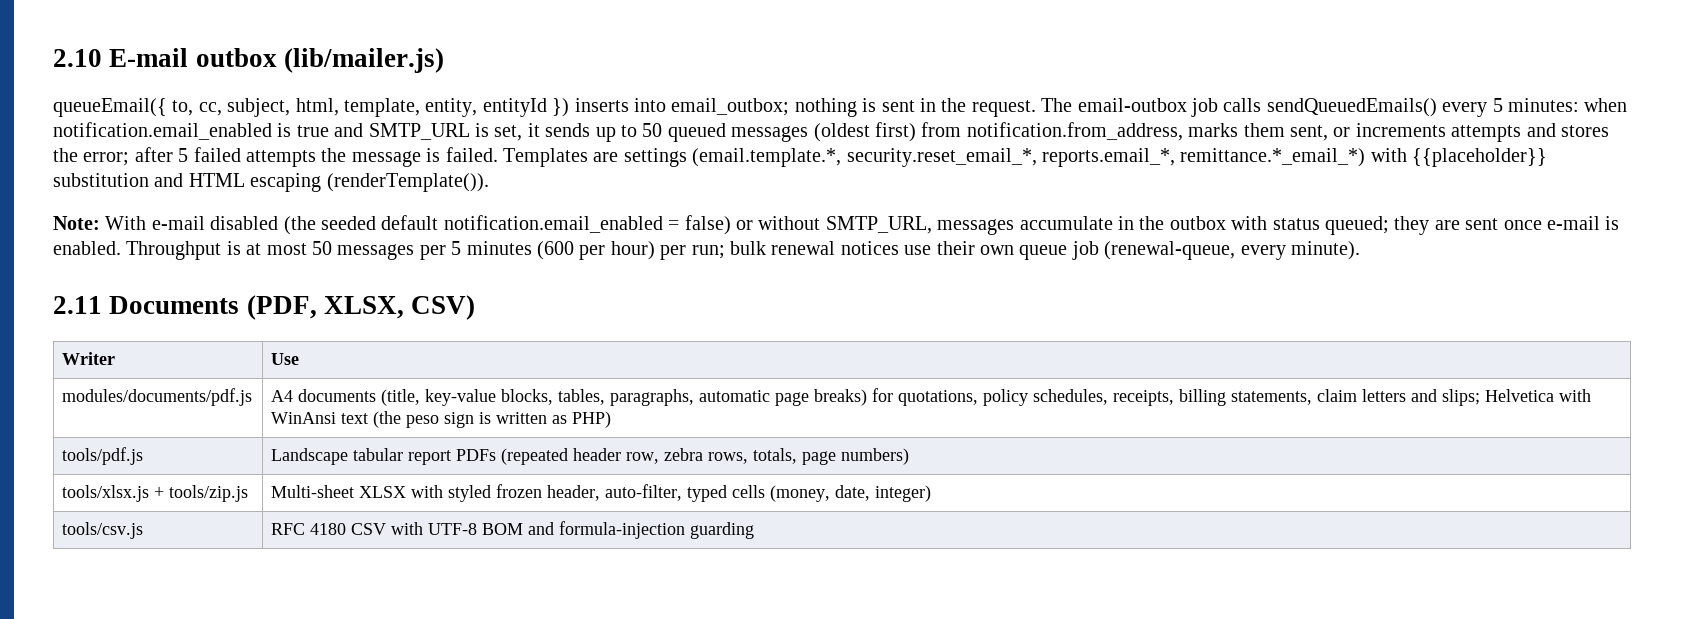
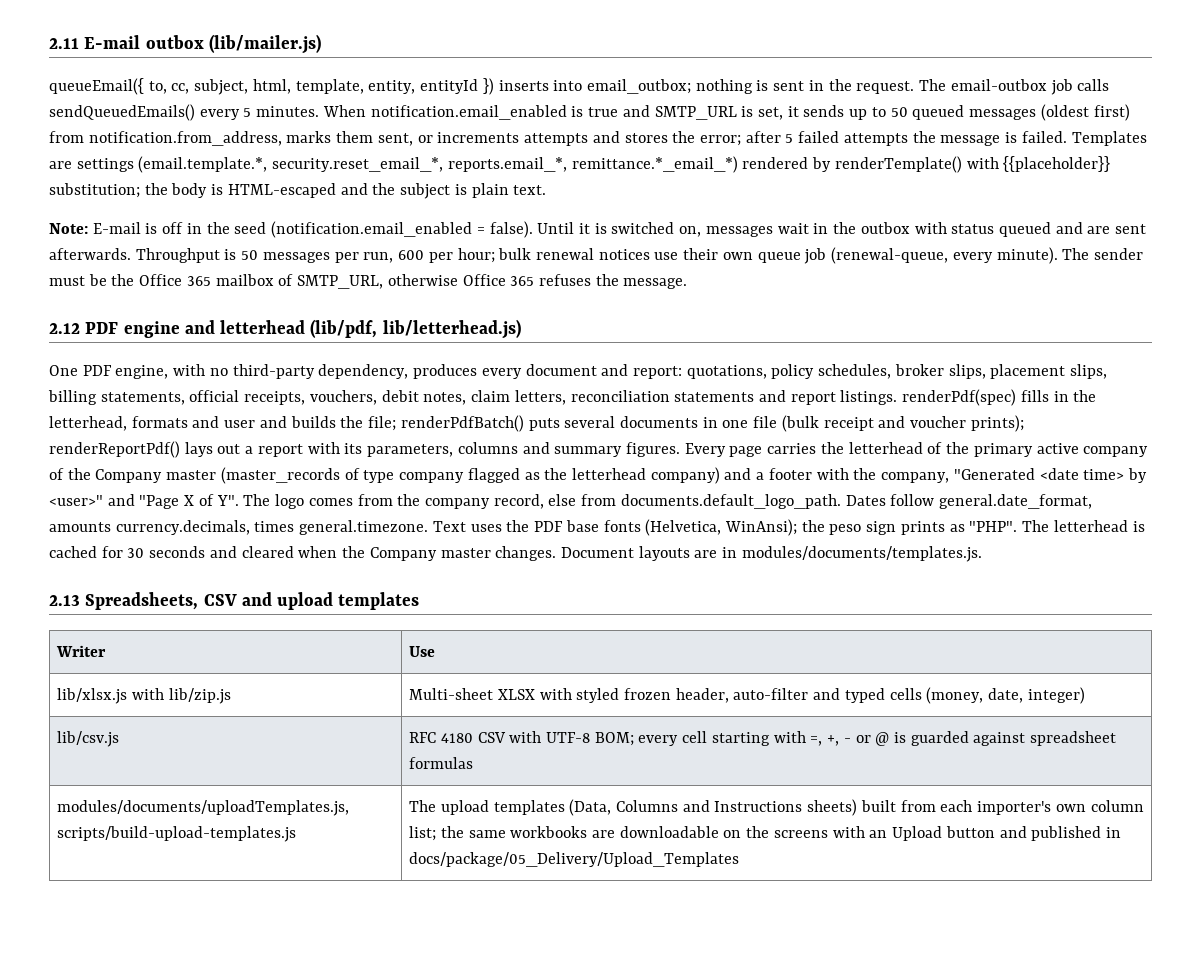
[53,49,102,67] 2.10 -> [49,38,79,49] 2.11
[1508,98,1628,112] minutes: when -> [256,105,366,117] minutes. When
[1370,148,1548,167] [53,173,489,192] [53,215,1113,235] with {{placeholder}} substitution and HTML escaping (renderTemplate()). // Note: With e-mail disabled (the seeded default notification.email_enabled = false) or without SMTP_URL, messages accumulate -> [742,156,1111,173] [49,183,547,199] [49,221,809,238] rendered by renderTemplate() with {{placeholder}} substitution; the body is HTML-escaped and the subject is plain text. // Note: E-mail is off in the seed (notification.email_enabled = false). Until it is switched on, messages wait
[1325,216,1620,235] [53,241,725,260] queued; they are sent once e-mail is enabled. Throughput is at most 50 messages per 5 minutes (600 per hour) per run; -> [998,222,1147,237] [49,248,495,263] queued and are sent afterwards. Throughput is 50 messages per run, 600 per hour;
[53,295,476,320] [62,352,116,365] [271,353,300,365] [62,388,253,406] [271,388,1592,406] [271,411,612,428] [62,447,144,465] [271,448,910,465] [62,485,249,502] // 2.11 Documents (PDF, XLSX, CSV) // Writer | Use // modules/documents/pdf.js | A4 documents (title, key-value blocks, tables, paragraphs, automatic page breaks) for quotations, policy schedules, receipts, billing statements, claim letters and slips; Helvetica with WinAnsi text (the peso sign is written as PHP) // tools/pdf.js | Landscape tabular report PDFs (repeated header row, zebra rows, totals, page numbers) // tools/xlsx.js + tools/zip.js -> [1062,248,1143,260] [49,274,688,289] [49,319,521,339] [49,364,1108,379] [48,389,1097,406] [49,415,1024,432] [49,441,1149,458] [49,467,1147,484] [49,494,1093,509] [49,519,1145,536] [49,546,982,562] [49,592,420,610] [56,645,107,657] [409,646,436,657] [57,688,231,704] The sender must be the Office 365 mailbox of SMTP_URL, otherwise Office 365 refuses the message. // 2.12 PDF engine and letterhead (lib/pdf, lib/letterhead.js) // One PDF engine, with no third-party dependency, produces every document and report: quotations, policy schedules, broker slips, placement slips, billing statements, official receipts, vouchers, debit notes, claim letters, reconciliation statements and report listings. renderPdf(spec) fills in the letterhead, formats and user and builds the file; renderPdfBatch() puts several documents in one file (bulk receipt and voucher prints); renderReportPdf() lays out a report with its parameters, columns and summary figures. Every page carries the letterhead of the primary active company of the Company master (master_records of type company flagged as the letterhead company) and a footer with the company, "Generated <date time> by <user>" and "Page X of Y". The logo comes from the company record, else from documents.default_logo_path. Dates follow general.date_format, amounts currency.decimals, times general.timezone. Text uses the PDF base fonts (Helvetica, WinAnsi); the peso sign prints as "PHP". The letterhead is cached for 30 seconds and cleared when the Company master changes. Document layouts are in modules/documents/templates.js. // 2.13 Spreadsheets, CSV and upload templates // Writer | Use // lib/xlsx.js with lib/zip.js
[605,484,683,501] auto-filter, -> [733,688,841,700] auto-filter and
[62,522,144,539] tools/csv.js -> [57,731,120,747] lib/csv.js
[482,521,755,539] BOM and formula-injection guarding -> [594,731,1117,746] [409,757,474,769] [57,800,350,816] [57,826,297,842] [409,799,1144,816] [409,826,1121,841] [409,852,740,867] BOM; every cell starting with =, +, - or @ is guarded against spreadsheet formulas // modules/documents/uploadTemplates.js, scripts/build-upload-templates.js | The upload templates (Data, Columns and Instructions sheets) built from each importer's own column list; the same workbooks are downloadable on the screens with an Upload button and published in docs/package/05_Delivery/Upload_Templates

